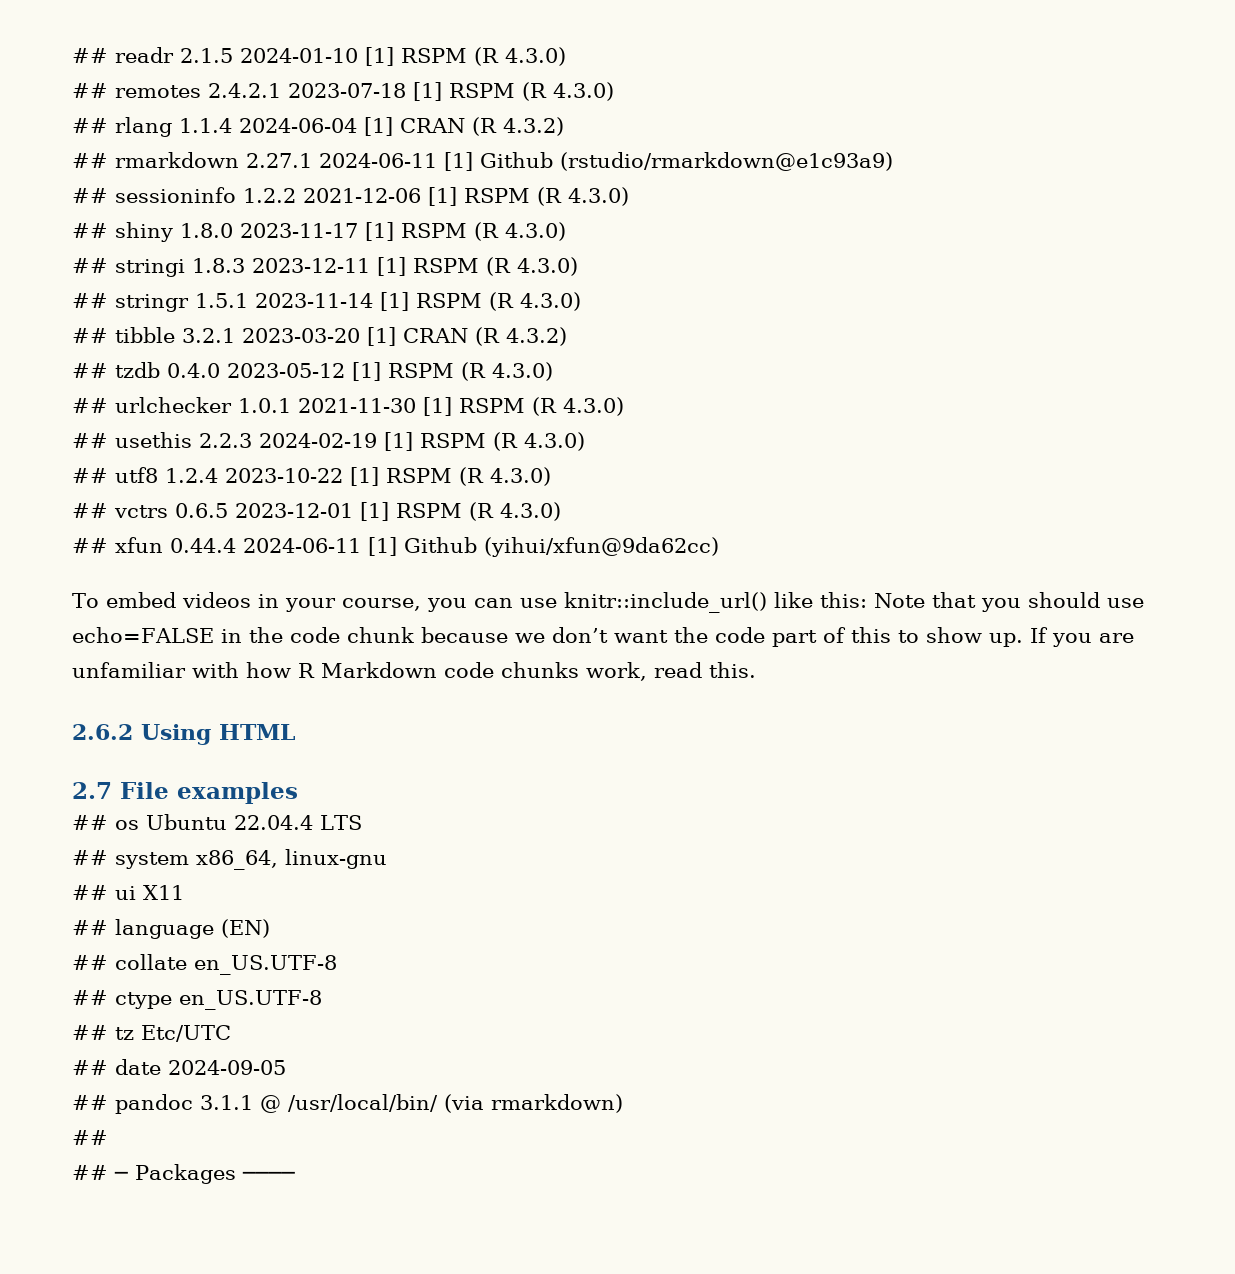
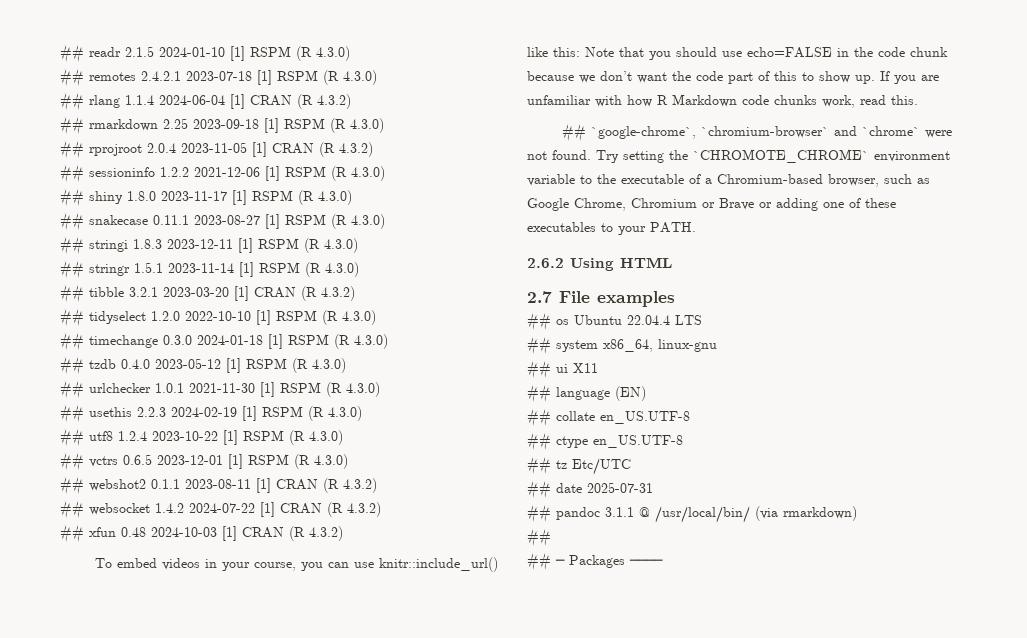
[246,152,893,171] 2.27.1 2024-06-11 [1] Github (rstudio/rmarkdown@e1c93a9) -> [163,118,384,133] [60,141,373,159] 2.25 2023-09-18 [1] RSPM (R 4.3.0) // ## rprojroot 2.0.4 2023-11-05 [1] CRAN (R 4.3.2)
(566, 231) none -> [60,213,385,231] // ## snakecase 0.11.1 2023-08-27 [1] RSPM (R 4.3.0)
(567, 336) none -> [60,309,376,327] [60,333,388,351] // ## tidyselect 1.2.0 2022-10-10 [1] RSPM (R 4.3.0) // ## timechange 0.3.0 2024-01-18 [1] RSPM (R 4.3.0)
[115,537,719,557] xfun 0.44.4 2024-06-11 [1] Github (yihui/xfun@9da62cc) -> [89,478,377,493] [60,501,381,519] [60,525,343,543] webshot2 0.1.1 2023-08-11 [1] CRAN (R 4.3.2) // ## websocket 1.4.2 2024-07-22 [1] CRAN (R 4.3.2) // ## xfun 0.48 2024-10-03 [1] CRAN (R 4.3.2)
(756, 670) none -> [561,124,952,142] [527,149,950,163] [527,174,930,187] [527,198,896,211] [527,222,696,235] // ## `google-chrome`, `chromium-browser` and `chrome` were not found. Try setting the `CHROMOTE_CHROME` environment variable to the executable of a Chromium-based browser, such as Google Chrome, Chromium or Brave or adding one of these executables to your PATH.
[168,1060,286,1075] 2024-09-05 -> [587,482,653,493] 2025-07-31

